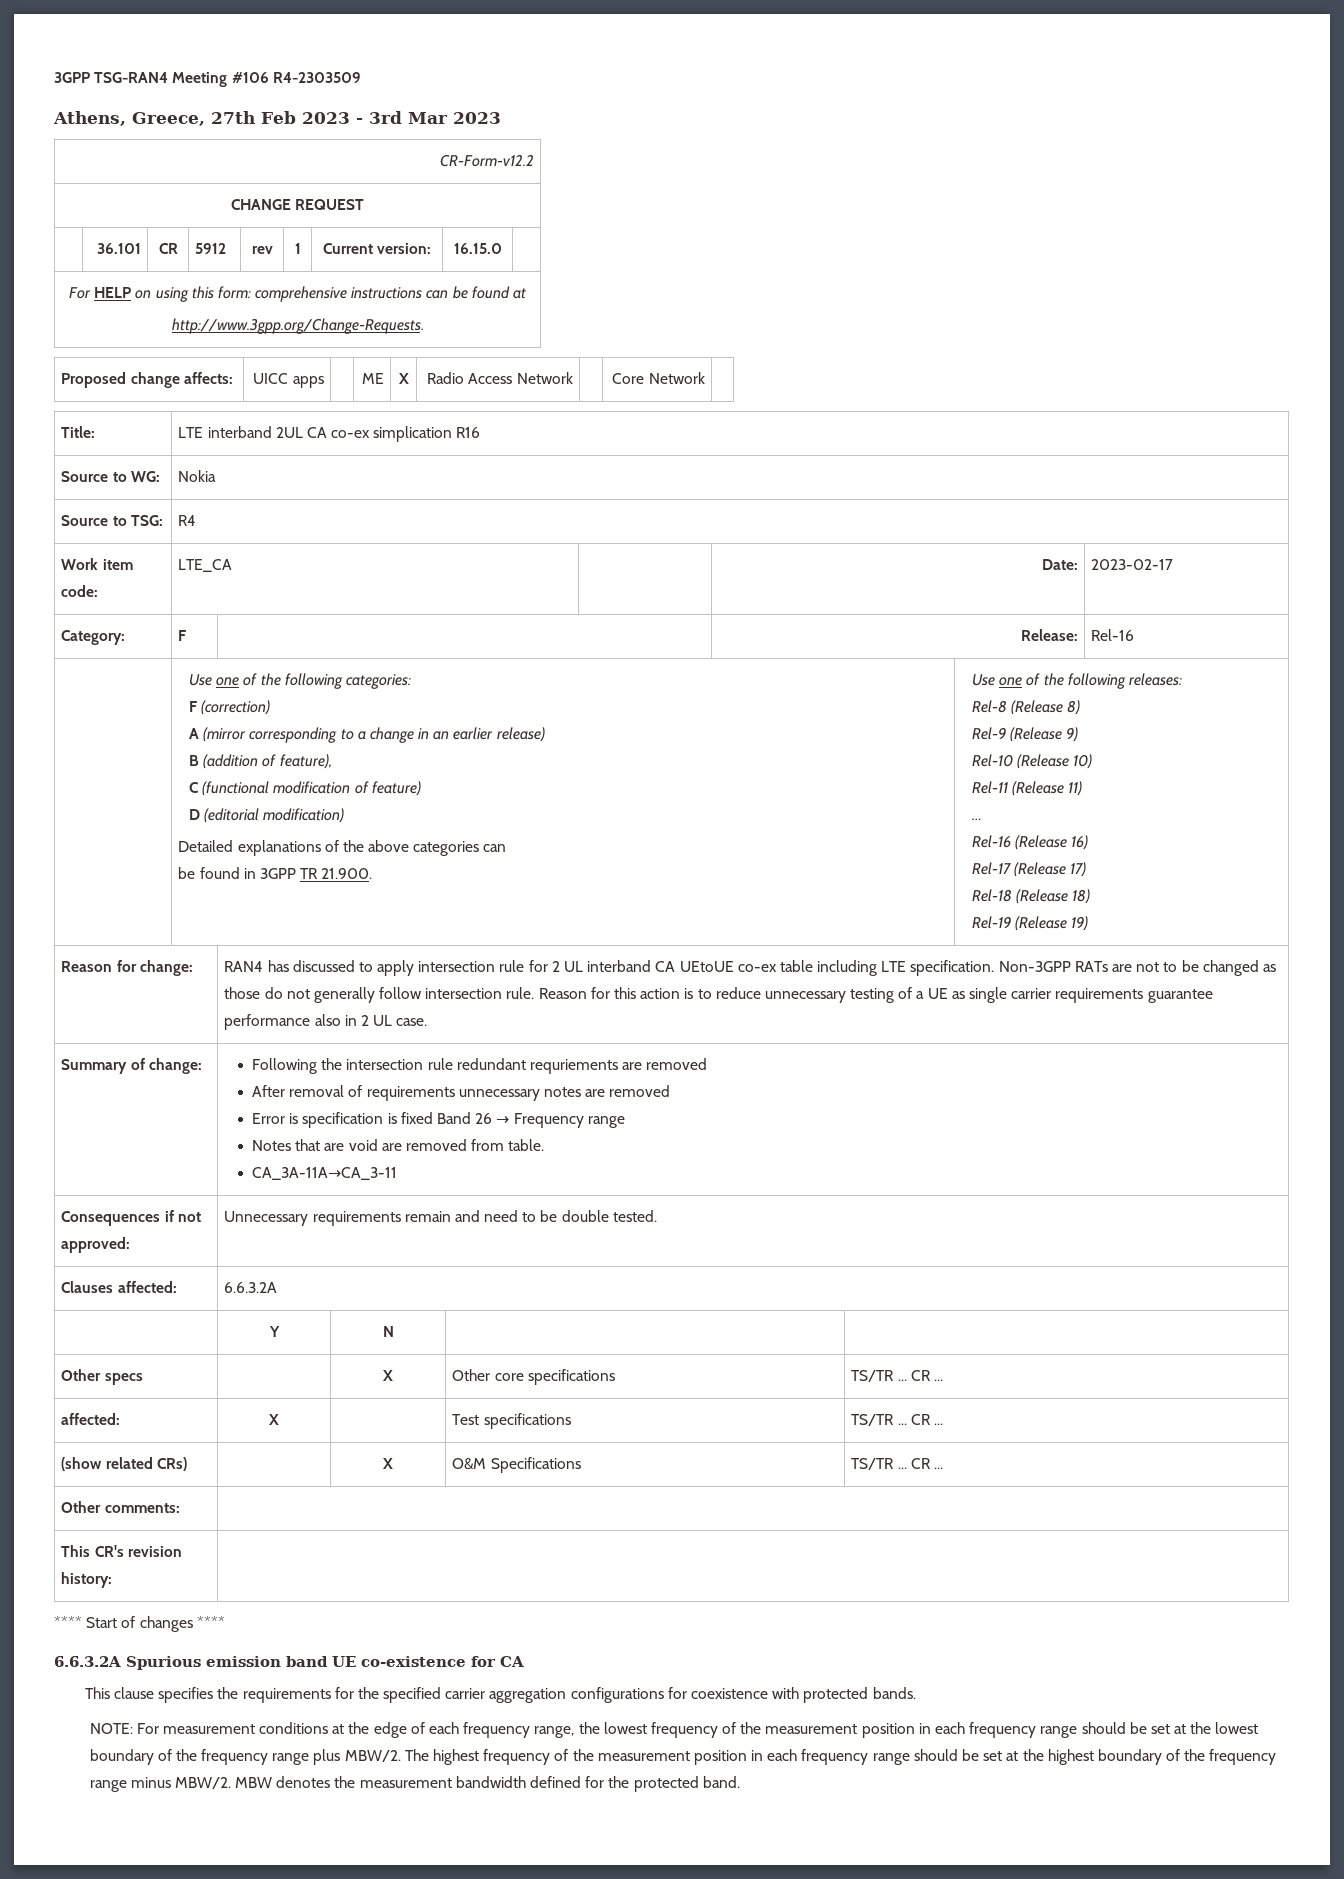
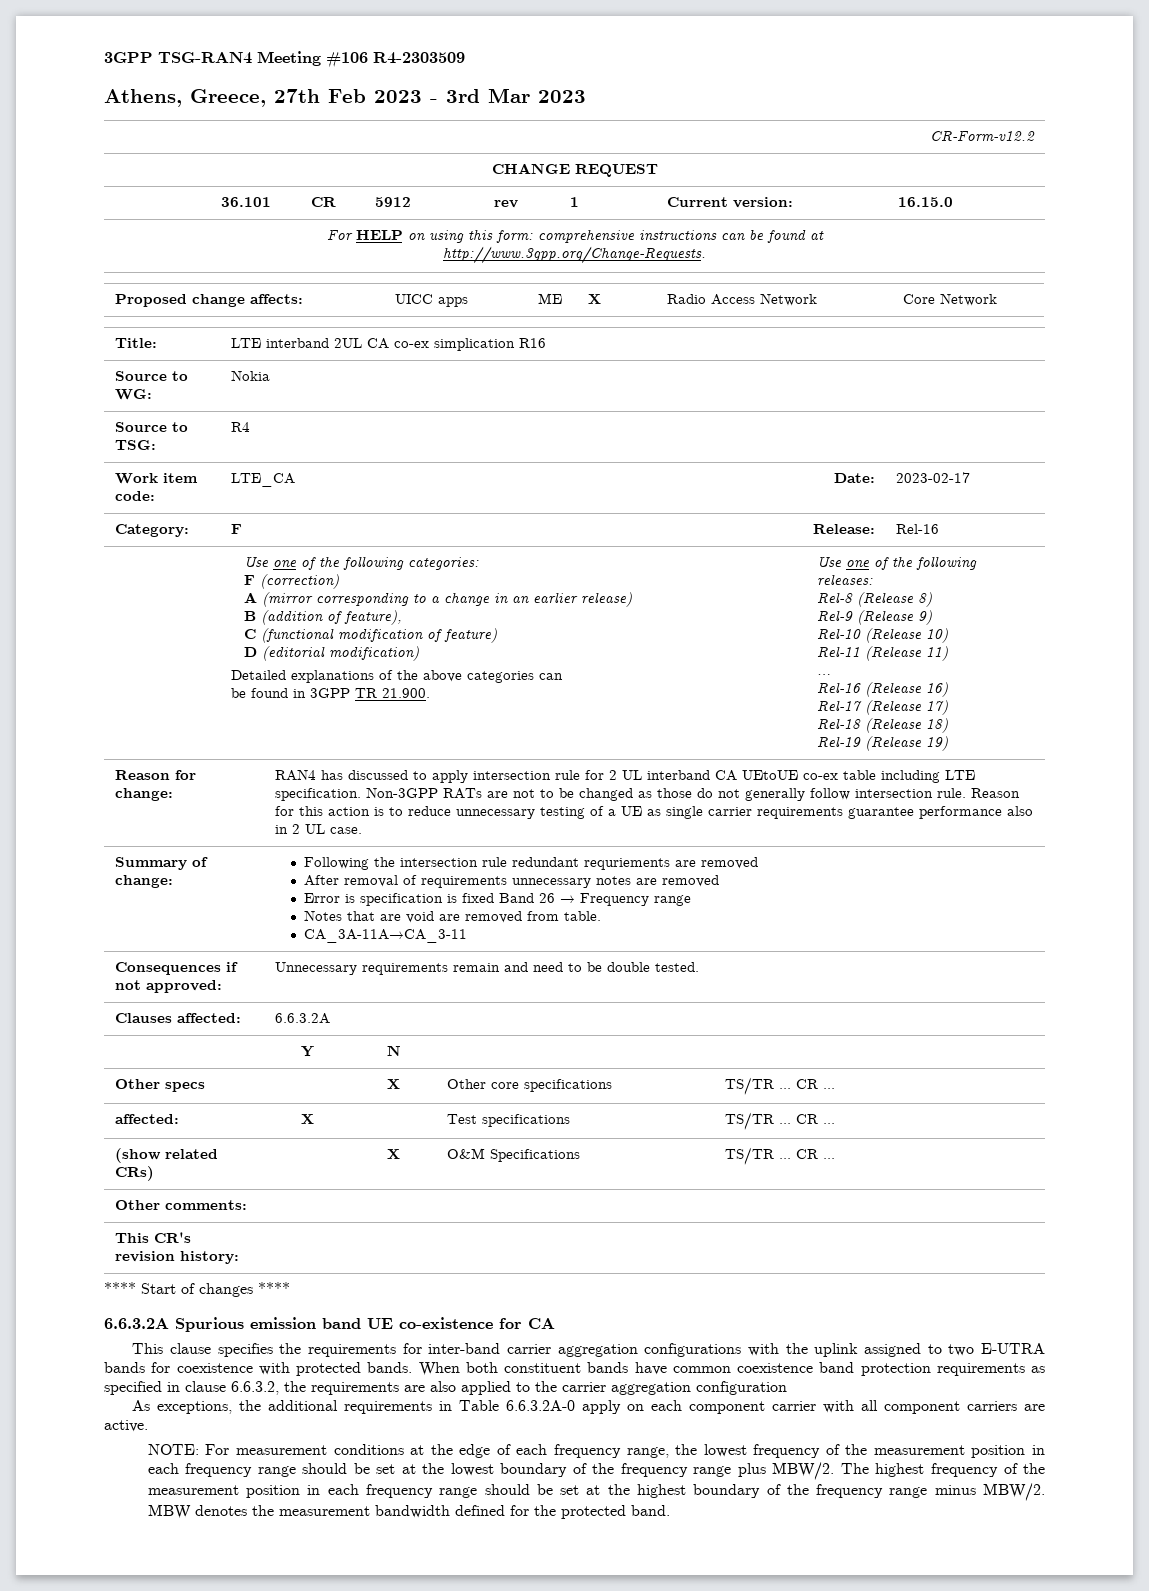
[357,1687,442,1703] the specified -> [428,1343,501,1354] inter-band
(664, 1695) none -> [747,1343,1045,1357] [104,1362,145,1373] with the uplink assigned to two E-UTRA bands
(916, 1693) none -> [418,1362,1045,1376] [104,1381,787,1395] [132,1400,1046,1414] [104,1420,148,1432] When both constituent bands have common coexistence band protection requirements as specified in clause 6.6.3.2, the requirements are also applied to the carrier aggregation configuration // As exceptions, the additional requirements in Table 6.6.3.2A-0 apply on each component carrier with all component carriers are active.

